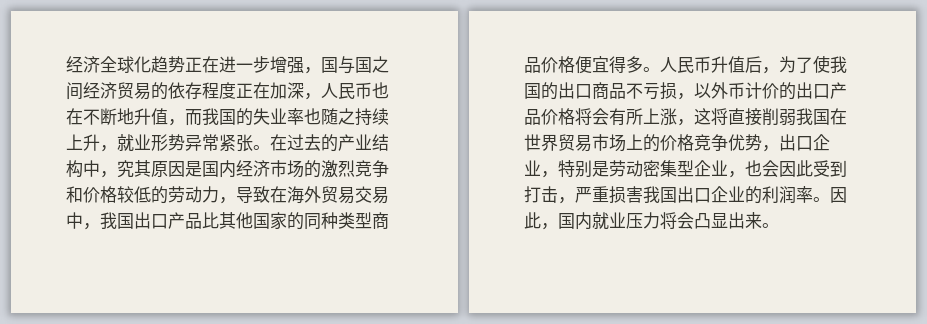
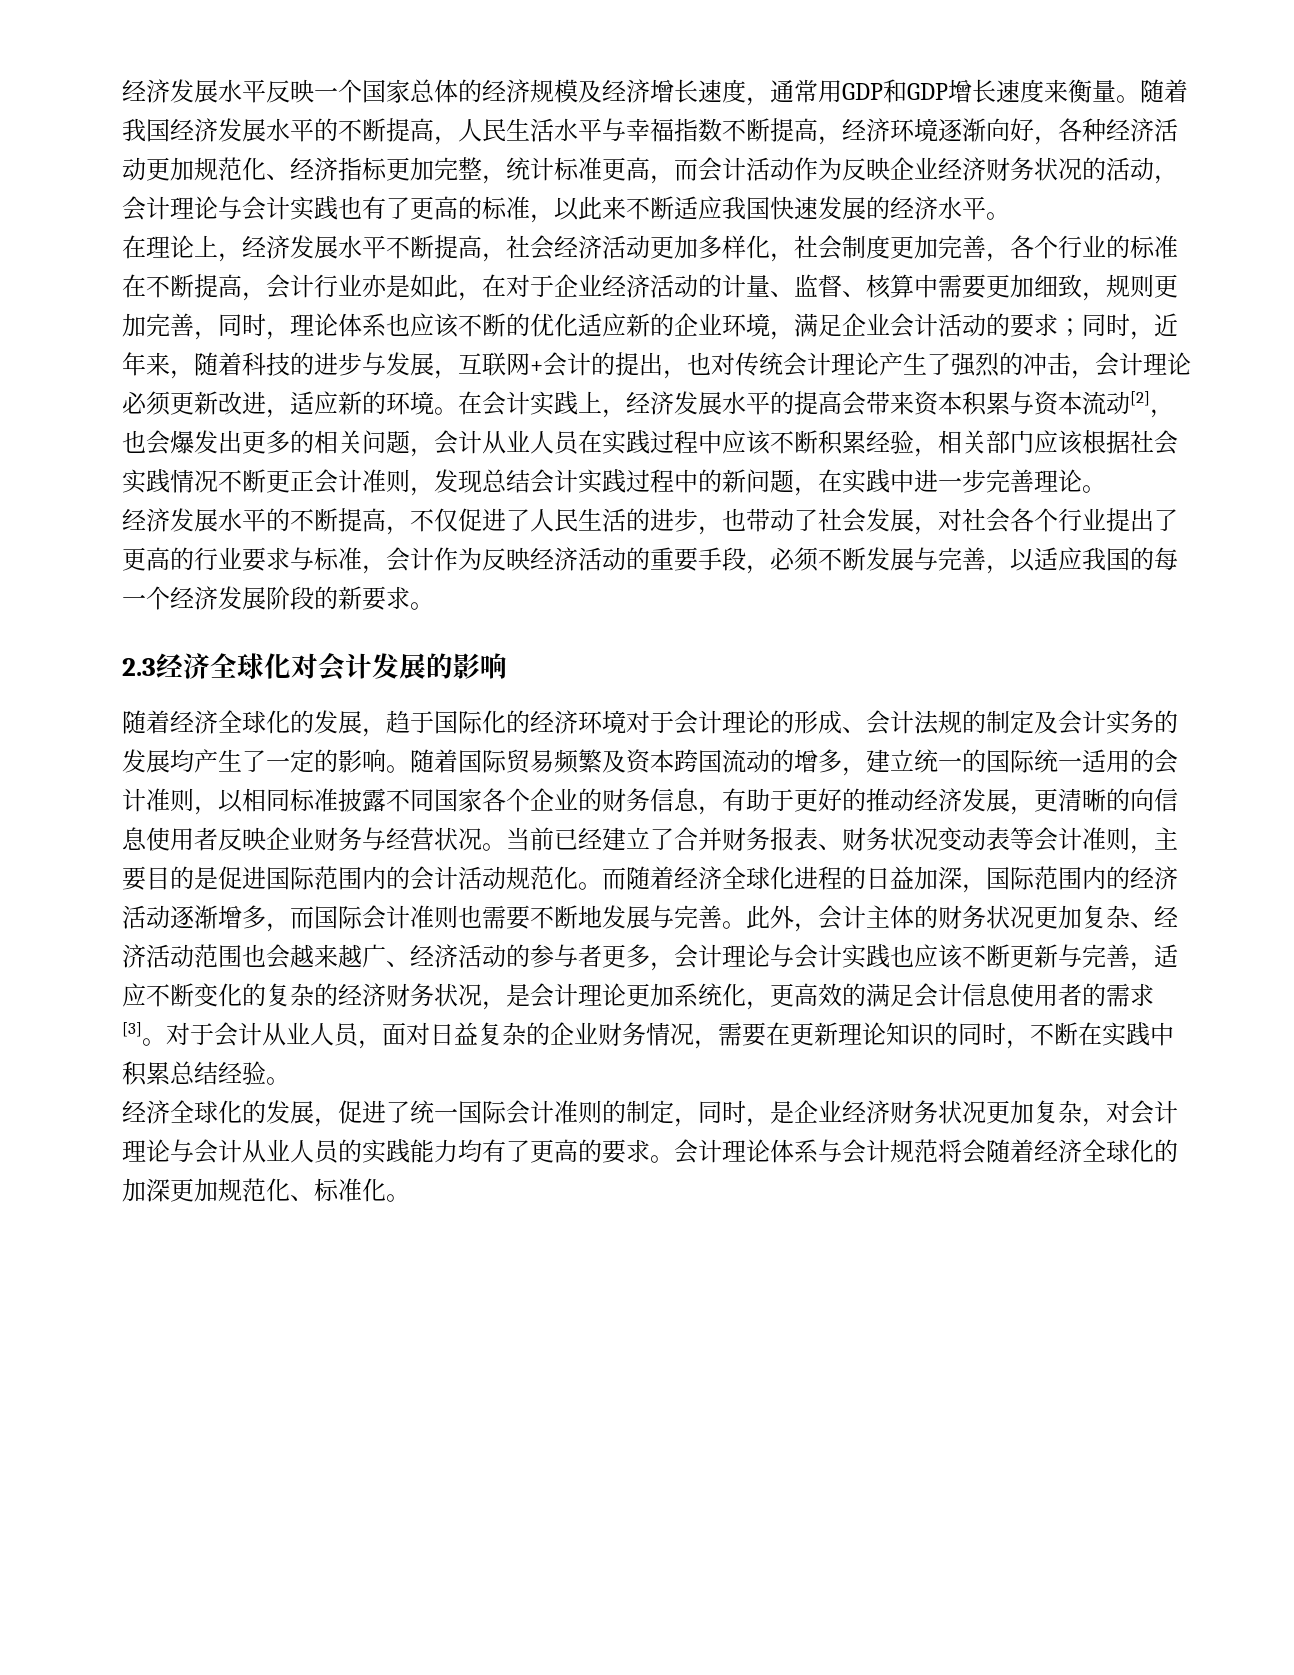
[66,56,389,74] [66,82,389,100] [66,108,389,126] [66,134,389,152] [66,160,389,178] [66,186,389,204] [66,212,389,230] [524,55,847,74] [524,82,847,100] [524,108,847,126] [524,134,830,152] [524,160,847,178] [524,186,847,204] [524,212,762,230] 经济全球化趋势正在进一步增强，国与国之间经济贸易的依存程度正在加深，人民币也在不断地升值，而我国的失业率也随之持续上升，就业形势异常紧张。在过去的产业结构中，究其原因是国内经济市场的激烈竞争和价格较低的劳动力，导致在海外贸易交易中，我国出口产品比其他国家的同种类型商品价格便宜得多。人民币升值后，为了使我国的出口商品不亏损，以外币计价的出口产品价格将会有所上涨，这将直接削弱我国在世界贸易市场上的价格竞争优势，出口企业，特别是劳动密集型企业，也会因此受到打击，严重损害我国出口企业的利润率。因此，国内就业压力将会凸显出来 -> [122,79,1188,106] [122,118,1178,145] [122,157,1178,184] [122,196,1010,223] [122,235,1178,262] [122,274,1178,301] [122,313,1178,340] [122,352,1191,379] [122,391,1150,418] [1150,409,1174,418] [122,430,1178,457] [122,469,1106,496] [122,508,1178,535] [122,547,1178,574] [122,586,434,611] [122,653,507,681] [122,710,1178,737] [122,749,1178,776] [122,788,1178,815] [122,827,1178,854] [122,866,1178,893] [122,905,1178,932] [122,944,1178,971] [122,983,1154,1010] [122,1022,142,1037] [142,1022,1174,1049] [122,1061,290,1086] [122,1100,1178,1127] [122,1139,1178,1164] [122,1178,386,1202] 经济发展水平反映一个国家总体的经济规模及经济增长速度，通常用GDP和GDP增长速度来衡量。随着我国经济发展水平的不断提高，人民生活水平与幸福指数不断提高，经济环境逐渐向好，各种经济活动更加规范化、经济指标更加完整，统计标准更高，而会计活动作为反映企业经济财务状况的活动，会计理论与会计实践也有了更高的标准，以此来不断适应我国快速发展的经济水平。 // 在理论上，经济发展水平不断提高，社会经济活动更加多样化，社会制度更加完善，各个行业的标准在不断提高，会计行业亦是如此，在对于企业经济活动的计量、监督、核算中需要更加细致，规则更加完善，同时，理论体系也应该不断的优化适应新的企业环境，满足企业会计活动的要求；同时，近年来，随着科技的进步与发展，互联网+会计的提出，也对传统会计理论产生了强烈的冲击，会计理论必须更新改进，适应新的环境。在会计实践上，经济发展水平的提高会带来资本积累与资本流动[2]，也会爆发出更多的相关问题，会计从业人员在实践过程中应该不断积累经验，相关部门应该根据社会实践情况不断更正会计准则，发现总结会计实践过程中的新问题，在实践中进一步完善理论。 // 经济发展水平的不断提高，不仅促进了人民生活的进步，也带动了社会发展，对社会各个行业提出了更高的行业要求与标准，会计作为反映经济活动的重要手段，必须不断发展与完善，以适应我国的每一个经济发展阶段的新要求。 // 2.3经济全球化对会计发展的影响 // 随着经济全球化的发展，趋于国际化的经济环境对于会计理论的形成、会计法规的制定及会计实务的发展均产生了一定的影响。随着国际贸易频繁及资本跨国流动的增多，建立统一的国际统一适用的会计准则，以相同标准披露不同国家各个企业的财务信息，有助于更好的推动经济发展，更清晰的向信息使用者反映企业财务与经营状况。当前已经建立了合并财务报表、财务状况变动表等会计准则，主要目的是促进国际范围内的会计活动规范化。而随着经济全球化进程的日益加深，国际范围内的经济活动逐渐增多，而国际会计准则也需要不断地发展与完善。此外，会计主体的财务状况更加复杂、经济活动范围也会越来越广、经济活动的参与者更多，会计理论与会计实践也应该不断更新与完善，适应不断变化的复杂的经济财务状况，是会计理论更加系统化，更高效的满足会计信息使用者的需求[3]。对于会计从业人员，面对日益复杂的企业财务情况，需要在更新理论知识的同时，不断在实践中积累总结经验。 // 经济全球化的发展，促进了统一国际会计准则的制定，同时，是企业经济财务状况更加复杂，对会计理论与会计从业人员的实践能力均有了更高的要求。会计理论体系与会计规范将会随着经济全球化的加深更加规范化、标准化

